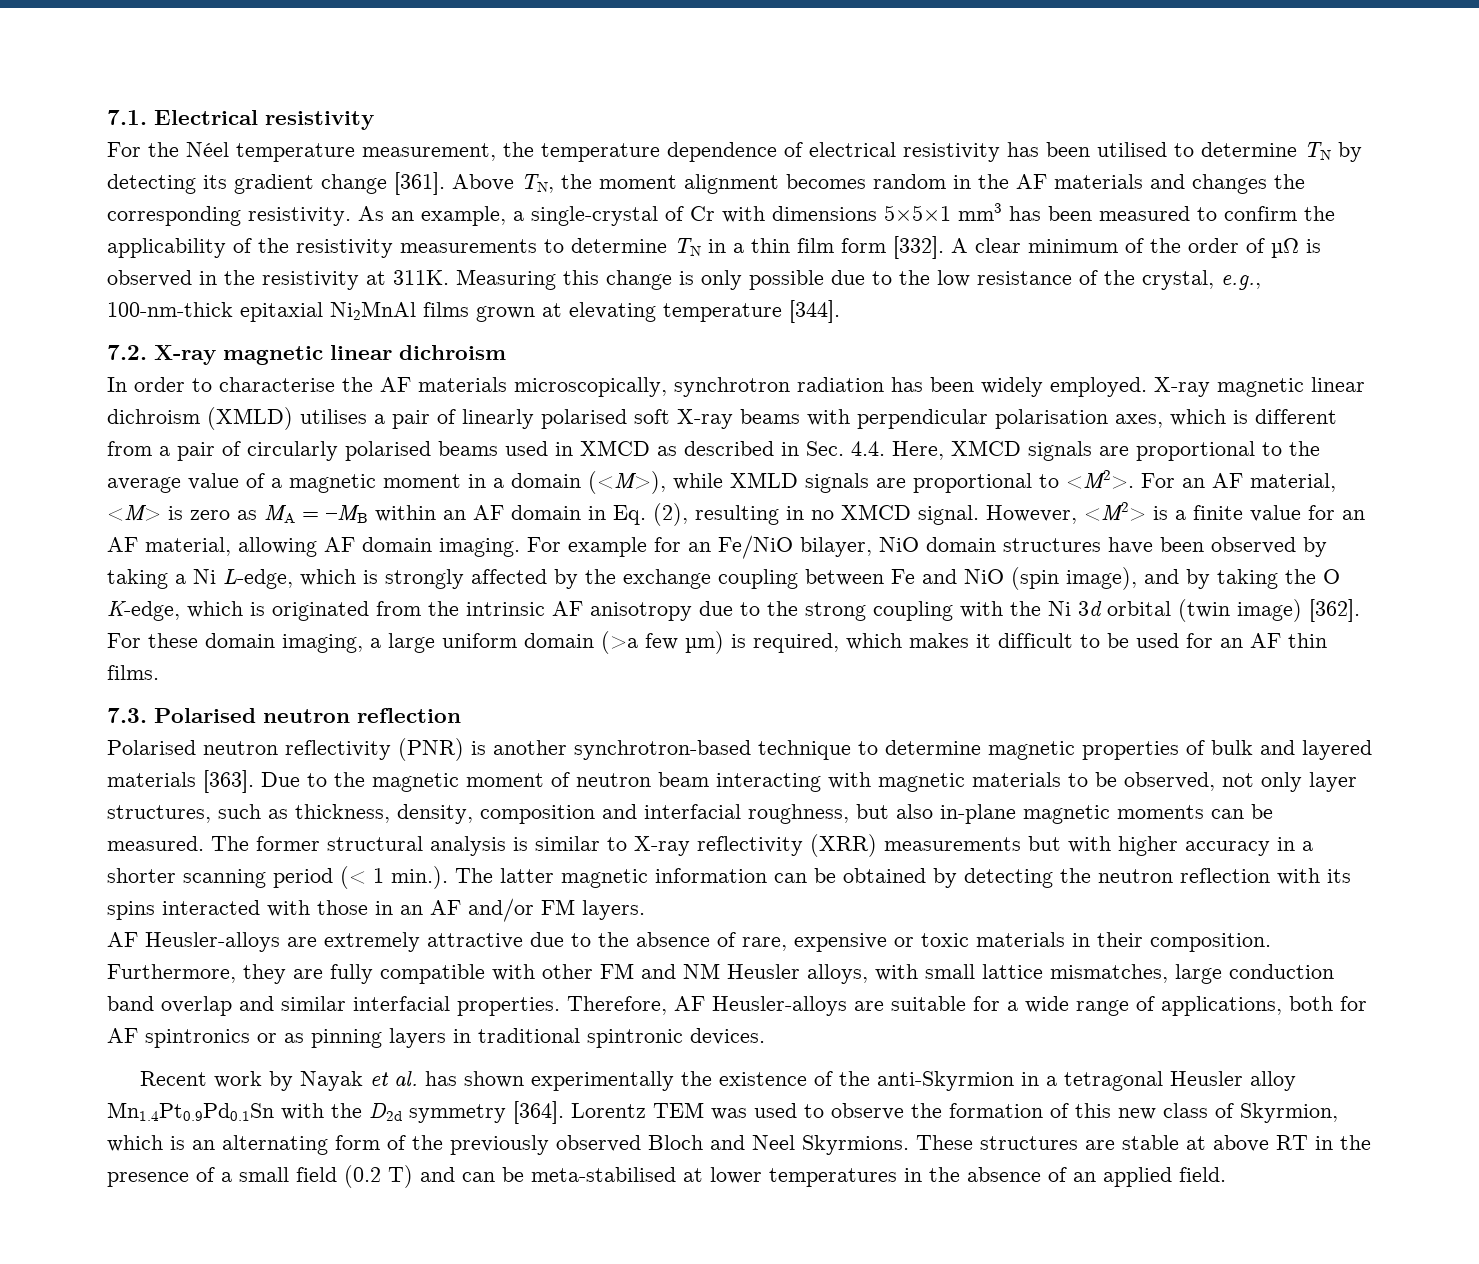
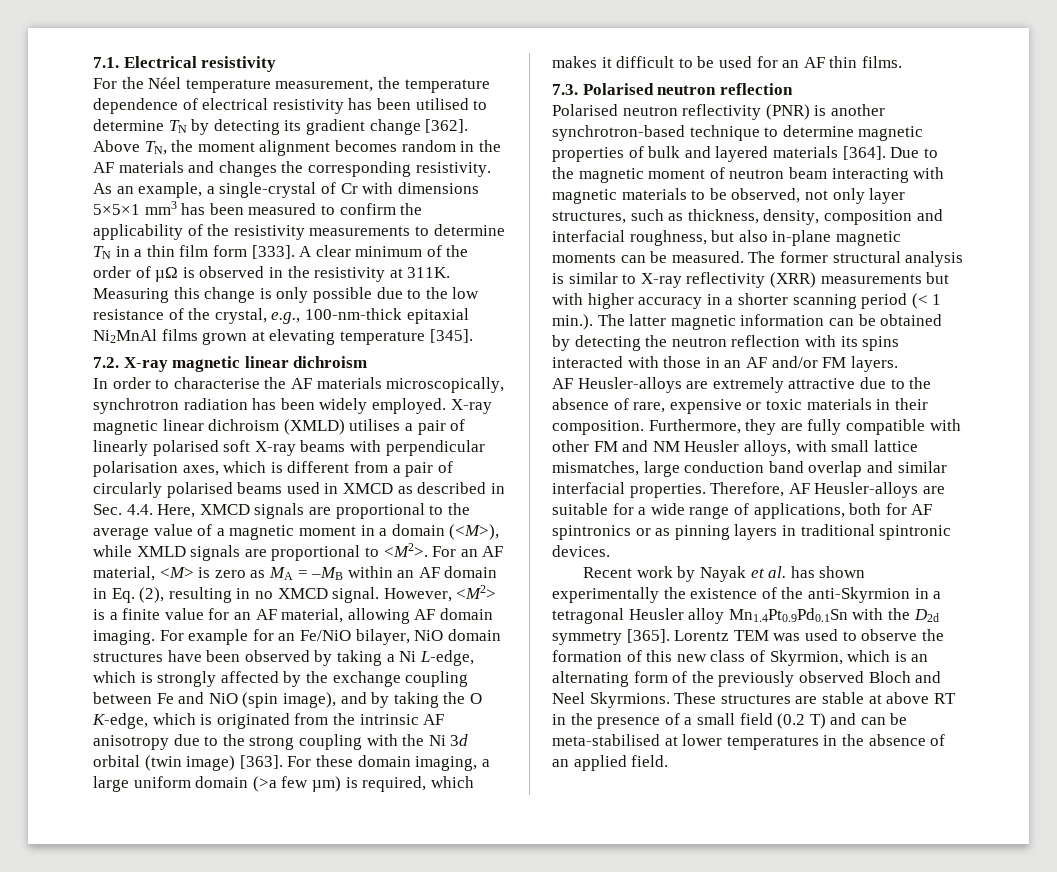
[394,172,445,195] [361]. -> [425,119,469,133] [362].
[893,236,944,259] [332]. -> [251,245,295,259] [333].
[789,300,840,323] [344]. -> [429,329,473,343] [345].
[1309,599,1360,622] [362]. -> [239,755,283,769] [363].
[203,770,254,793] [363]. -> [842,146,886,160] [364].
[513,1101,564,1124] [364]. -> [626,629,670,643] [365].

